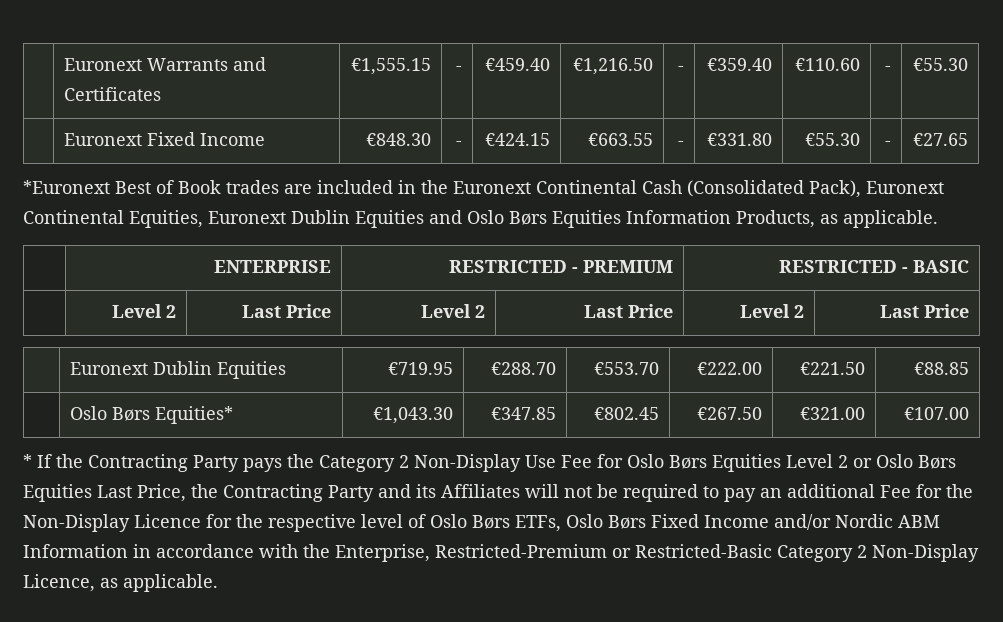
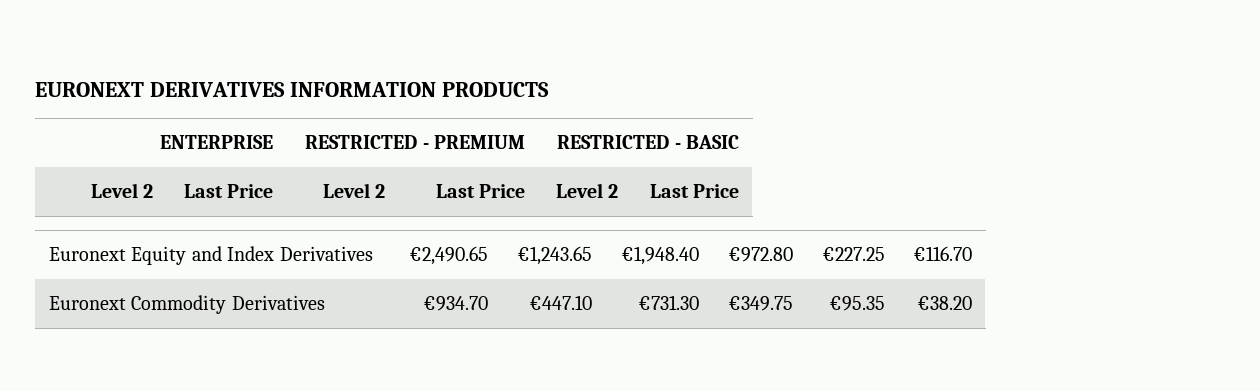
[63,57,266,71] [63,87,161,101] [351,58,432,75] [456,66,463,71] [485,58,551,71] [573,58,654,75] [678,66,685,71] [707,58,773,71] [795,58,861,71] [885,66,892,71] [913,58,969,71] [63,132,265,146] [366,133,432,146] [456,141,463,146] [485,133,551,146] [588,133,654,146] [678,141,685,146] [707,133,773,146] [805,133,861,146] [885,141,892,146] [913,133,969,146] [23,180,944,198] [23,210,938,228] | Euronext Warrants and Certificates | €1,555.15 | - | €459.40 | €1,216.50 | - | €359.40 | €110.60 | - | €55.30 // | Euronext Fixed Income | €848.30 | - | €424.15 | €663.55 | - | €331.80 | €55.30 | - | €27.65 // *Euronext Best of Book trades are included in the Euronext Continental Cash (Consolidated Pack), Euronext Continental Equities, Euronext Dublin Equities and Oslo Børs Equities Information Products, as applicable. -> [35,82,549,97] EURONEXT DERIVATIVES INFORMATION PRODUCTS
[69,361,286,379] [388,362,454,375] [491,362,557,375] [594,362,660,375] [697,362,763,375] [800,362,866,375] [914,362,970,375] [69,406,233,424] [373,407,454,424] [491,407,557,420] [594,407,660,420] [697,407,763,420] [800,407,866,420] [904,407,970,420] [23,454,956,472] [23,484,973,502] [23,514,940,532] [23,544,979,562] [23,574,218,592] | Euronext Dublin Equities | €719.95 | €288.70 | €553.70 | €222.00 | €221.50 | €88.85 // | Oslo Børs Equities* | €1,043.30 | €347.85 | €802.45 | €267.50 | €321.00 | €107.00 // * If the Contracting Party pays the Category 2 Non-Display Use Fee for Oslo Børs Equities Level 2 or Oslo Børs Equities Last Price, the Contracting Party and its Affiliates will not be required to pay an additional Fee for the Non-Display Licence for the respective level of Oslo Børs ETFs, Oslo Børs Fixed Income and/or Nordic ABM Information in accordance with the Enterprise, Restricted-Premium or Restricted-Basic Category 2 Non-Display Licence, as applicable. -> [48,246,373,265] [409,246,489,265] [517,246,593,265] [621,246,700,265] [728,247,794,262] [822,247,886,261] [913,246,973,261] [48,295,325,314] [423,296,489,311] [529,295,593,310] [638,295,700,310] [728,296,794,311] [829,296,886,311] [917,296,973,310] Euronext Equity and Index Derivatives | €2,490.65 | €1,243.65 | €1,948.40 | €972.80 | €227.25 | €116.70 // Euronext Commodity Derivatives | €934.70 | €447.10 | €731.30 | €349.75 | €95.35 | €38.20

